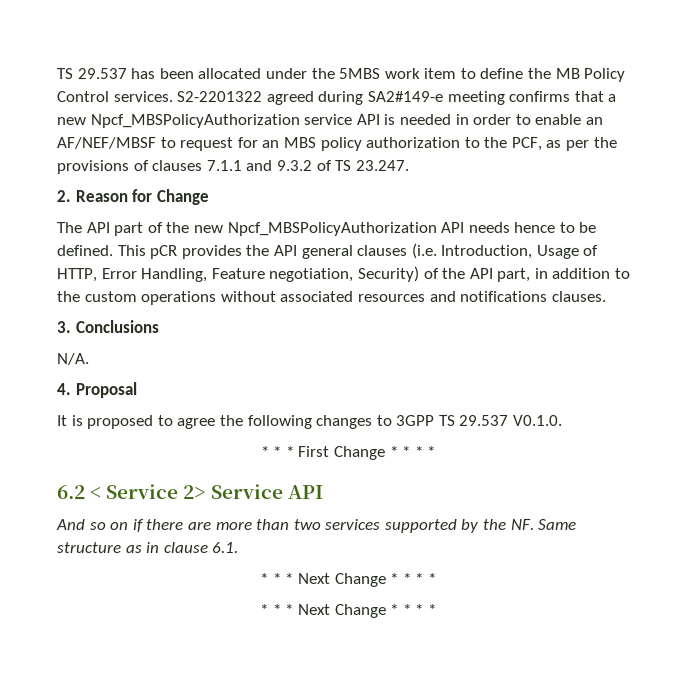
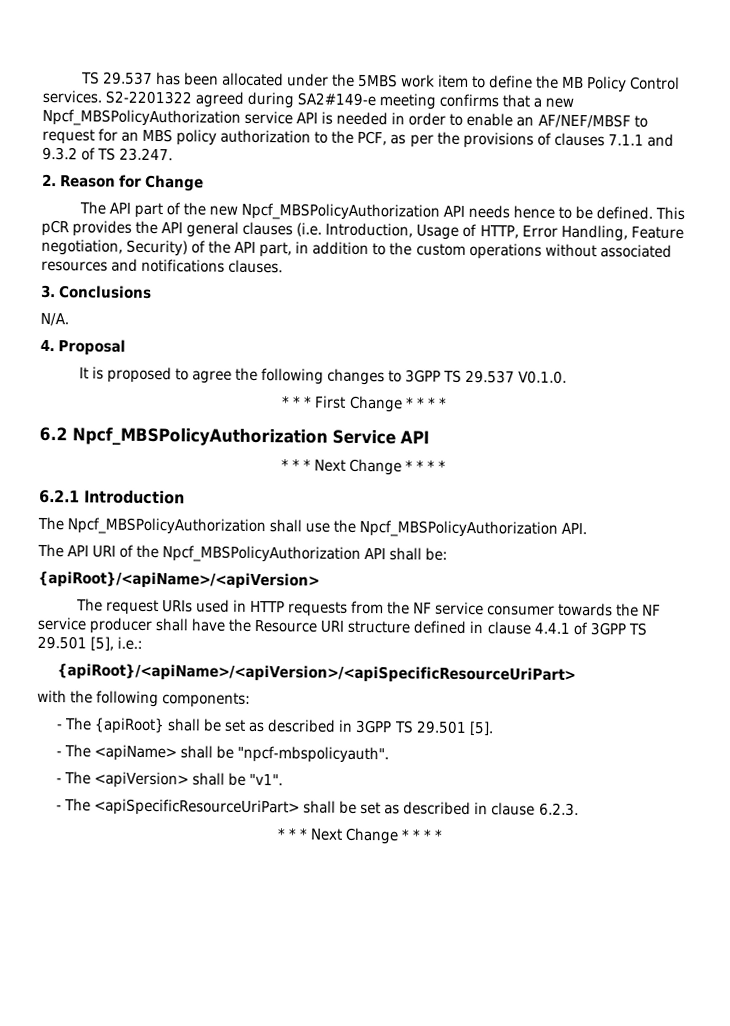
[90,484,207,500] < Service 2> -> [72,427,328,448] Npcf_MBSPolicyAuthorization
[56,518,578,533] [57,542,240,554] [260,572,437,588] // And so on if there are more than two services supported by the NF. Same structure as in clause 6.1. // * * * Next Change * * * * -> [280,458,447,476] [39,489,185,505] [37,516,588,538] [37,543,449,563] [38,570,320,590] [75,598,662,617] [37,616,647,636] [37,635,144,651] [56,663,576,684] [37,689,252,708] [55,717,494,736] [55,744,390,764] [55,771,284,789] [55,798,579,817] // * * * Next Change * * * * // 6.2.1 Introduction // The Npcf_MBSPolicyAuthorization shall use the Npcf_MBSPolicyAuthorization API. // The API URI of the Npcf_MBSPolicyAuthorization API shall be: // {apiRoot}/<apiName>/<apiVersion> // The request URIs used in HTTP requests from the NF service consumer towards the NF service producer shall have the Resource URI structure defined in clause 4.4.1 of 3GPP TS 29.501 [5], i.e.: // {apiRoot}/<apiName>/<apiVersion>/<apiSpecificResourceUriPart> // with the following components: // - The {apiRoot} shall be set as described in 3GPP TS 29.501 [5]. // - The <apiName> shall be "npcf-mbspolicyauth". // - The <apiVersion> shall be "v1". // - The <apiSpecificResourceUriPart> shall be set as described in clause 6.2.3.

